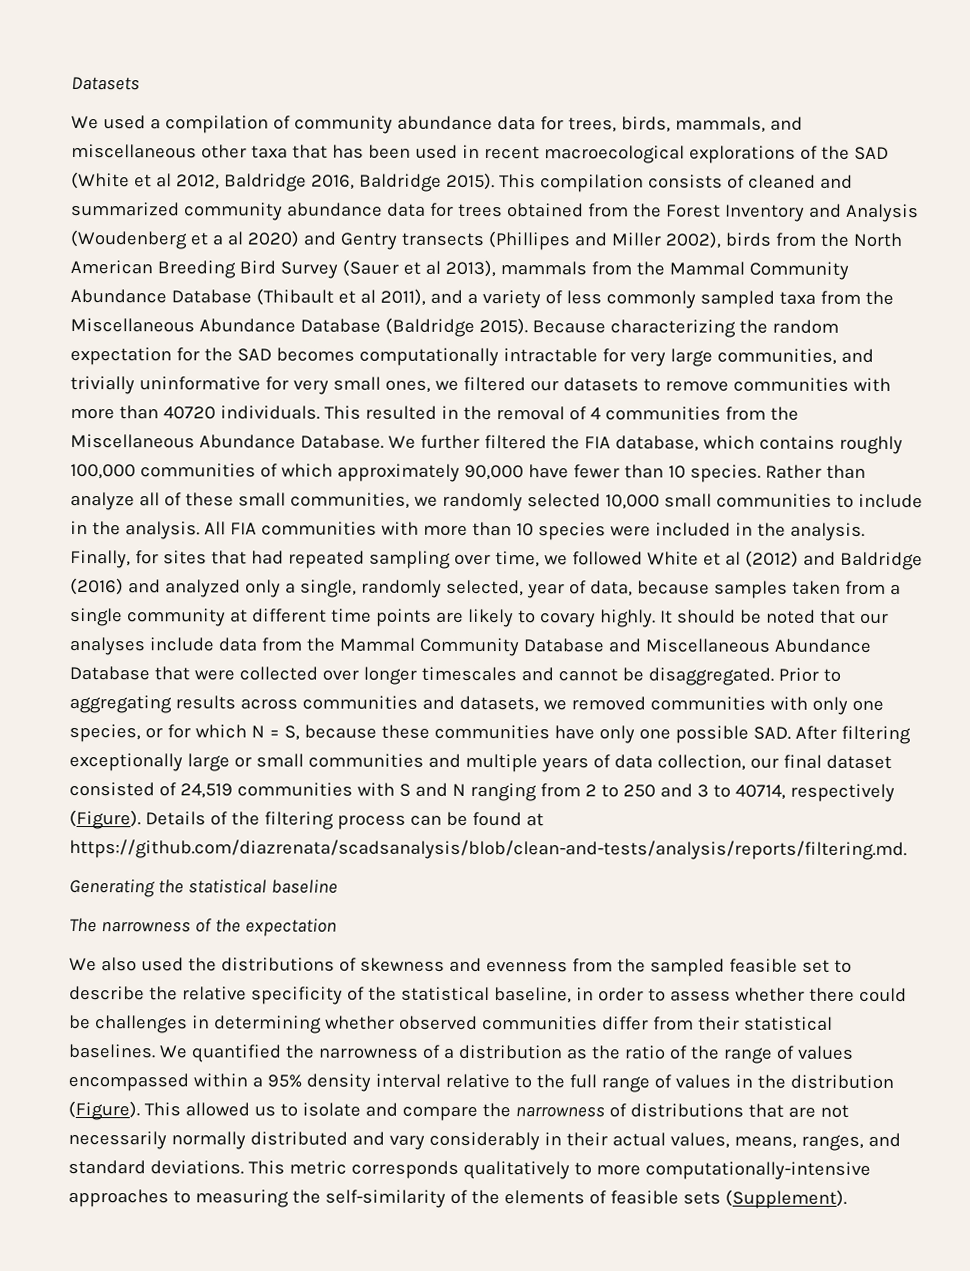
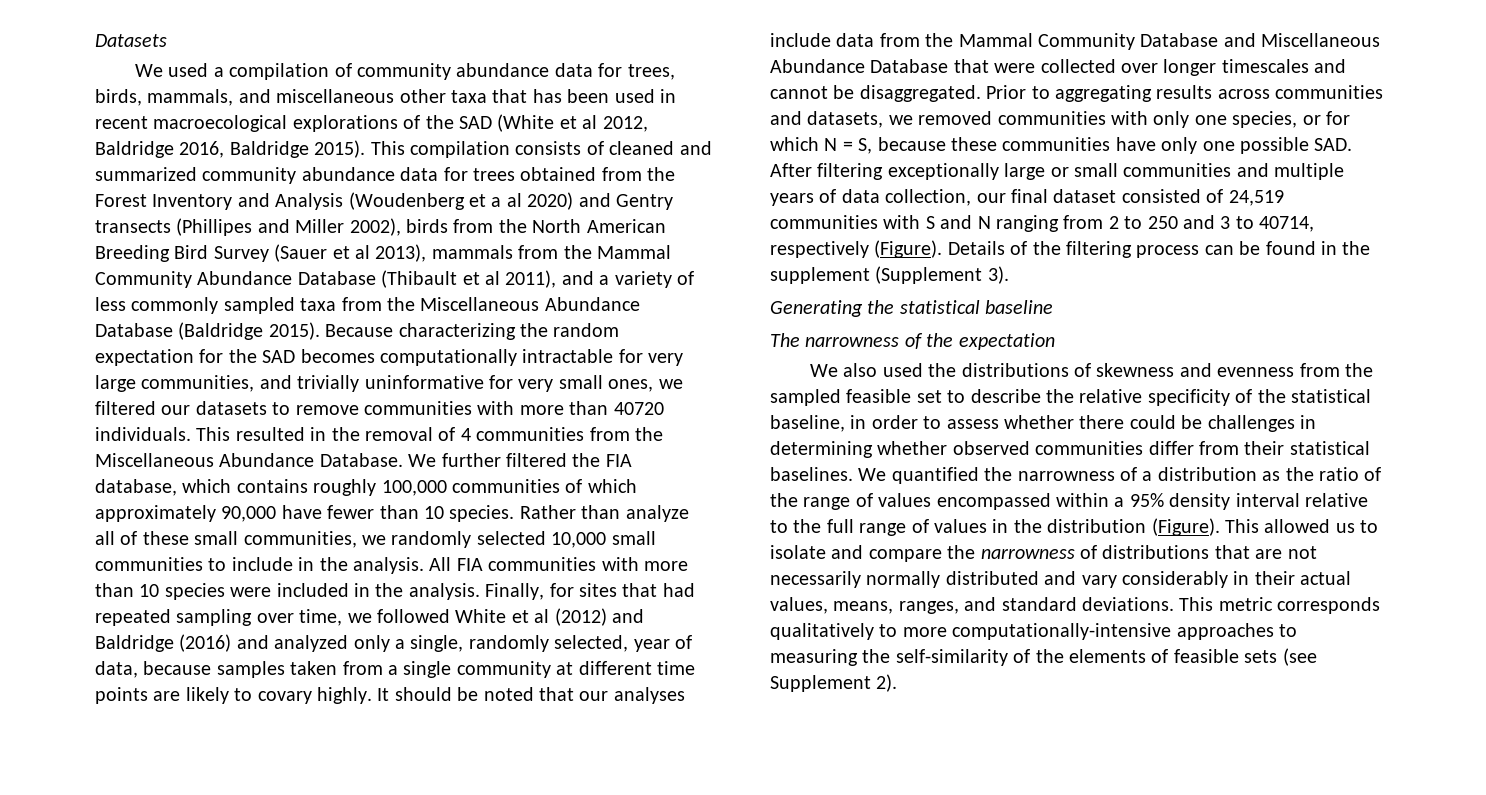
[525,813,544,827] [69,838,907,861] at https://github.com/diazrenata/scadsanalysis/blob/clean-and-tests/analysis/reports/filtering.md. -> [1321,241,1371,255] [770,266,1009,284] in the supplement (Supplement 3).
[724,1189,847,1209] (Supplement). -> [1282,648,1317,666] [770,674,898,692] (see Supplement 2).

